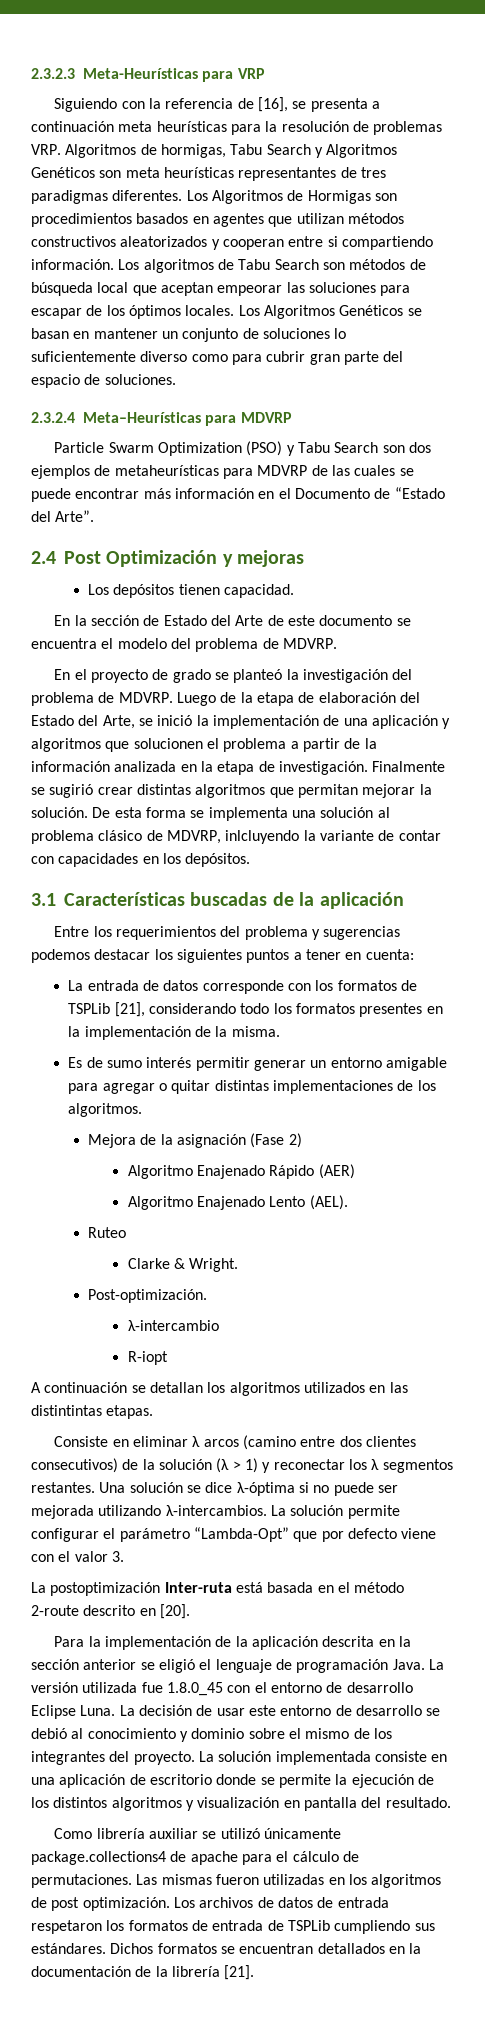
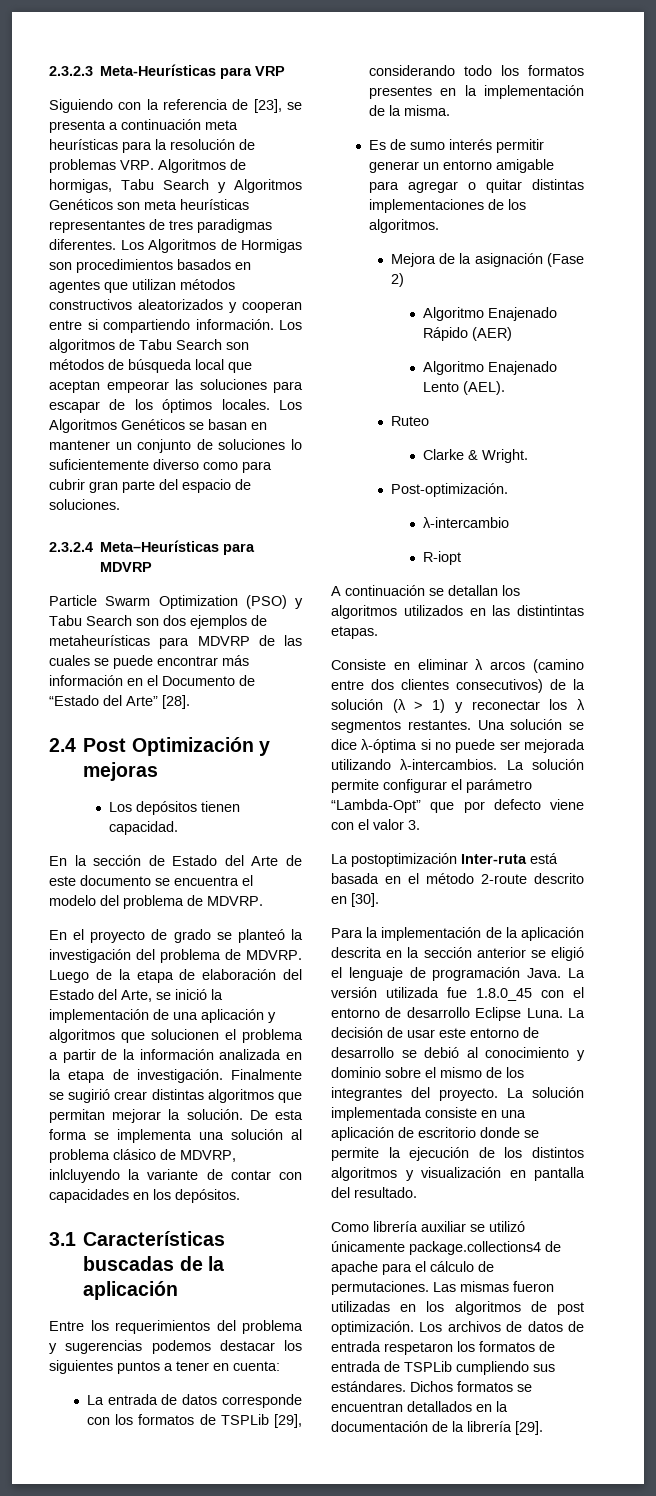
[258,97,289,112] [16], -> [253,99,282,113] [23],
[55,510,95,522] Arte”. -> [126,695,190,709] Arte” [28].
[114,1002,145,1017] [21], -> [274,1414,302,1428] [29],
[159,1604,190,1619] [20]. -> [351,893,379,907] [30].
[224,1965,255,1980] [21]. -> [515,1421,543,1435] [29].

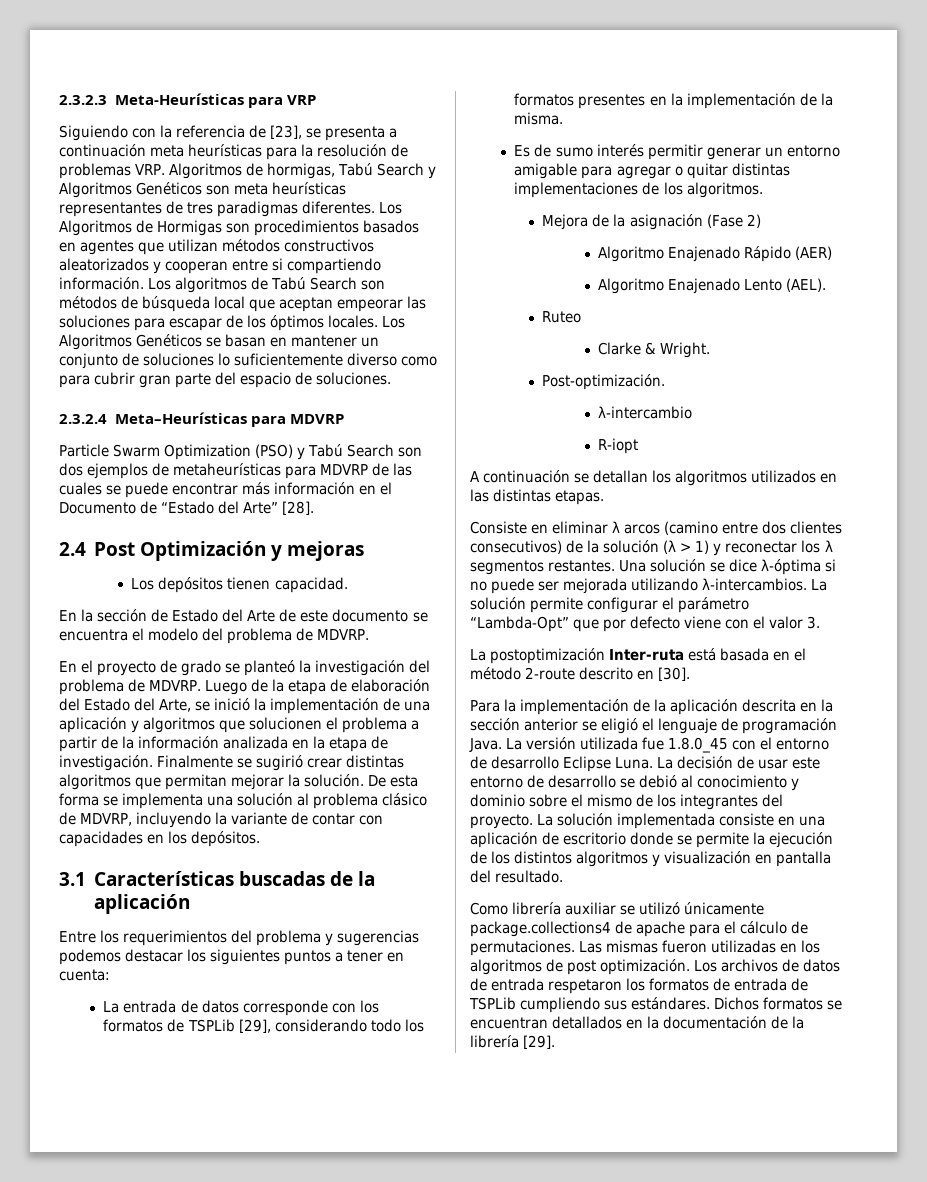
[121,179,154,190] Tabu -> [338,163,374,176] Tabú
[139,339,172,350] Tabu -> [271,277,307,290] Tabú
[49,615,82,626] Tabu -> [308,444,344,457] Tabú
[49,1169,120,1183] inlcluyendo -> [136,812,212,828] incluyendo
[517,605,584,616] distintintas -> [493,489,552,502] distintas

